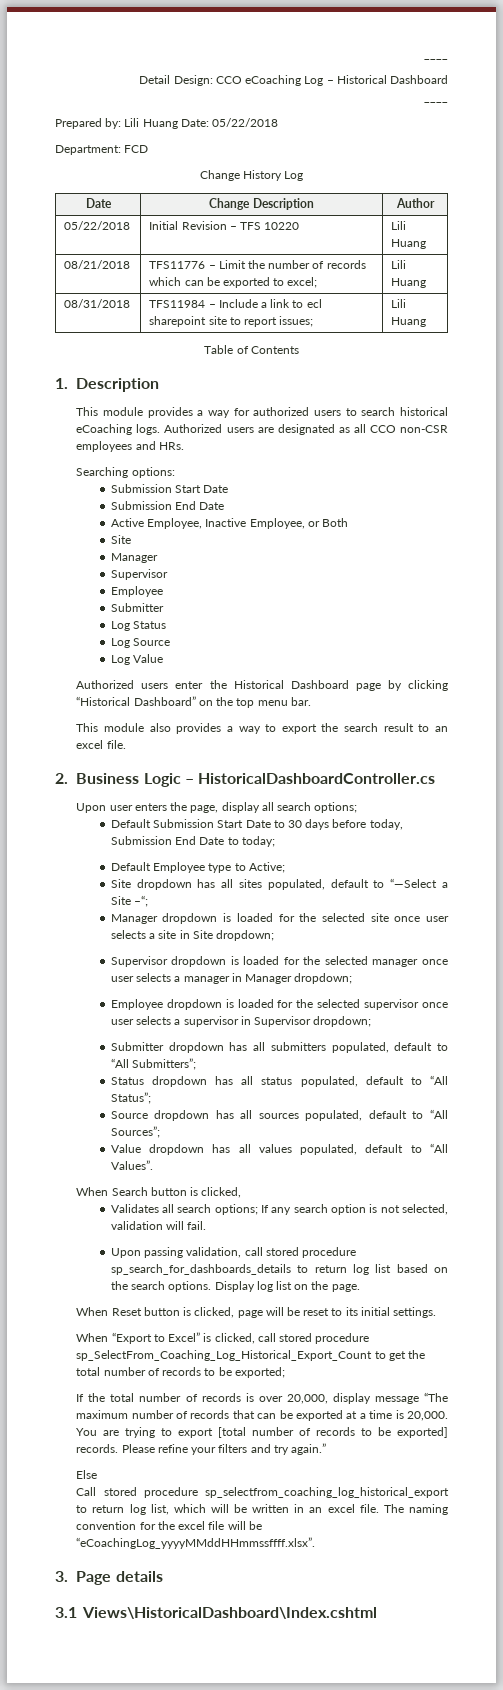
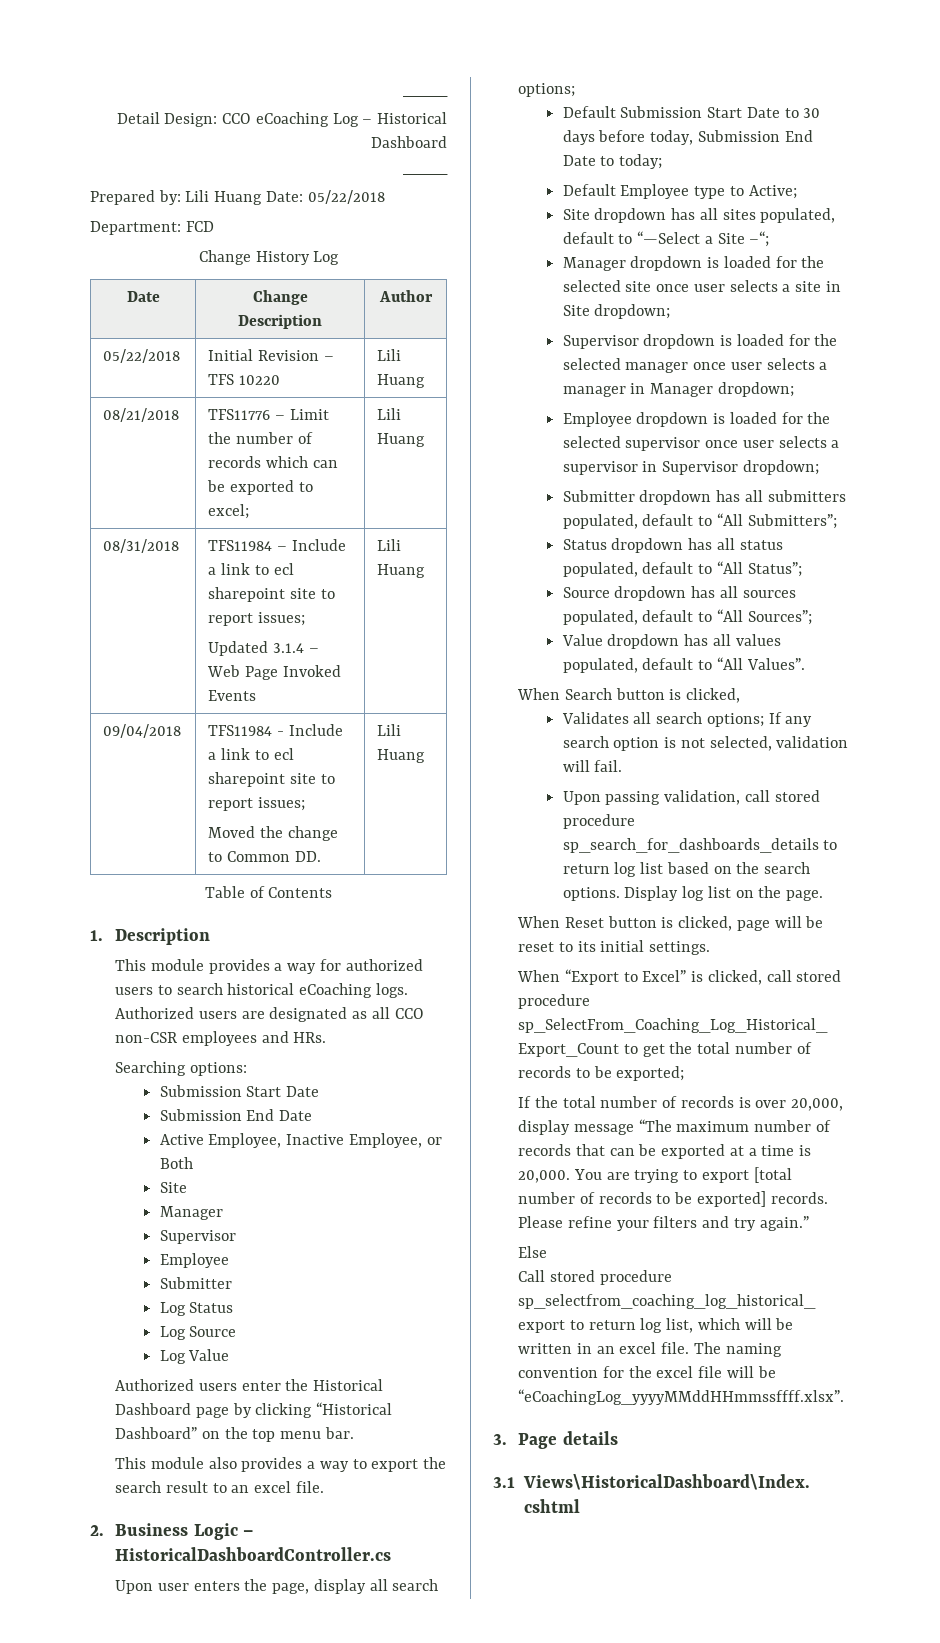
(314, 321) none -> [208,641,319,656] [207,665,341,680] [208,690,257,701] [377,539,402,551] [377,564,426,578] [103,724,182,738] [208,724,343,736] [208,748,294,760] [208,772,335,787] [208,797,306,811] [208,826,338,841] [208,851,321,862] // Updated 3.1.4 – Web Page Invoked Events | Lili Huang // 09/04/2018 | TFS11984 - Include a link to ecl sharepoint site to report issues; // Moved the change to Common DD.

